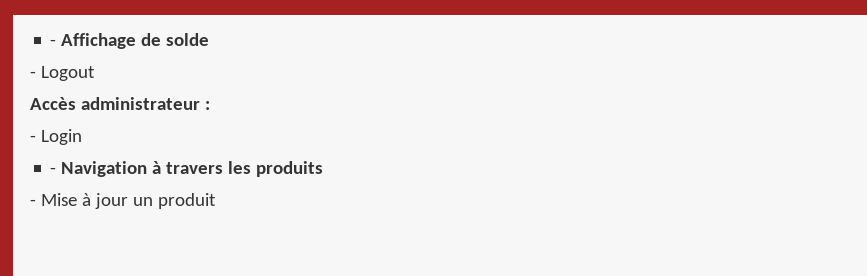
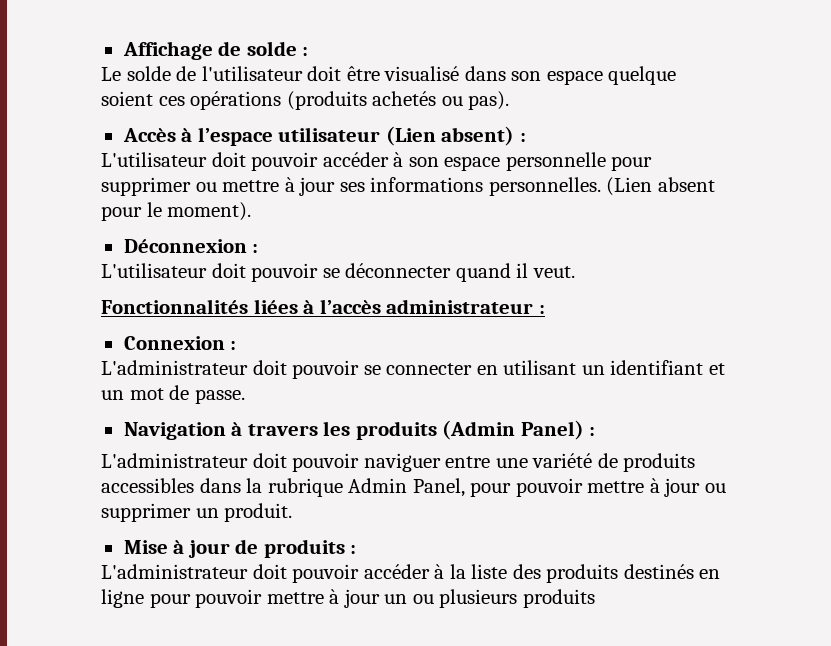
[50,39,57,46] - -> (122, 50) none
[30,66,95,81] [30,97,210,110] [30,129,82,145] [50,167,57,174] // - Logout // Accès administrateur : // - Login // - -> [302,47,309,56] [101,66,677,85] [101,91,510,110] [122,126,526,146] [101,152,653,171] [101,177,715,196] [101,202,252,221] [123,239,259,253] [101,263,575,282] [101,299,545,314] [123,336,237,350] [101,360,725,379] [101,385,245,404] : // Le solde de l'utilisateur doit être visualisé dans son espace quelque soient ces opérations (produits achetés ou pas). // Accès à l’espace utilisateur (Lien absent) : // L'utilisateur doit pouvoir accéder à son espace personnelle pour supprimer ou mettre à jour ses informations personnelles. (Lien absent pour le moment). // Déconnexion : // L'utilisateur doit pouvoir se déconnecter quand il veut. // Fonctionnalités liées à l’accès administrateur : // Connexion : // L'administrateur doit pouvoir se connecter en utilisant un identifiant et un mot de passe. //
[30,193,216,209] // - Mise à jour un produit -> [442,420,596,440] [101,453,696,472] [101,478,726,497] [101,503,293,522] [123,539,357,558] [101,564,721,583] [101,589,595,608] (Admin Panel) : // L'administrateur doit pouvoir naviguer entre une variété de produits accessibles dans la rubrique Admin Panel, pour pouvoir mettre à jour ou supprimer un produit. // Mise à jour de produits : // L'administrateur doit pouvoir accéder à la liste des produits destinés en ligne pour pouvoir mettre à jour un ou plusieurs produits

